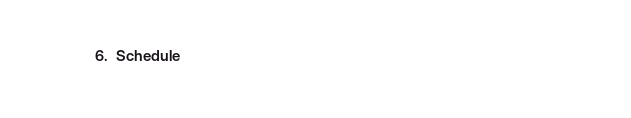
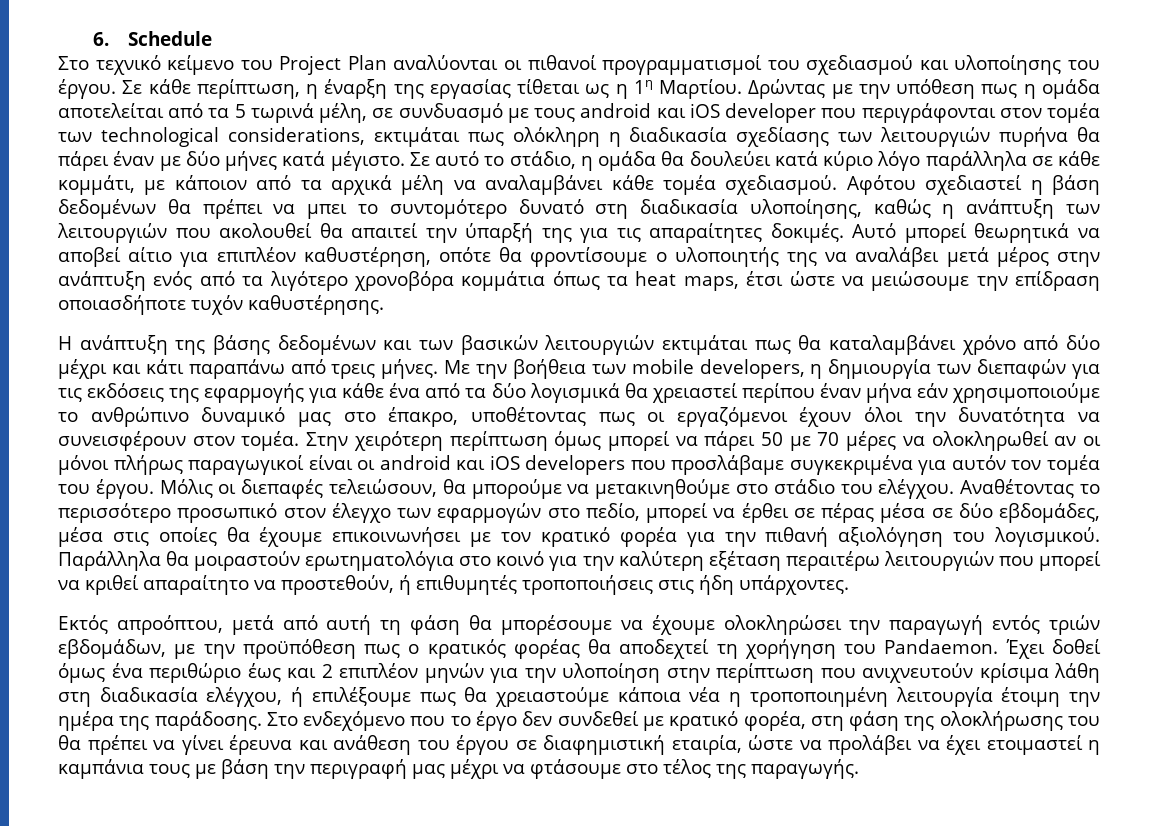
(180, 55) none -> [58,55,1100,75] [58,79,1101,99] [58,103,1101,123] [58,127,1100,147] [58,151,1100,171] [58,175,1100,195] [58,199,1101,219] [57,223,1100,243] [58,247,1101,267] [58,271,1100,291] [58,295,384,315] [58,335,1100,355] [58,359,1100,379] [58,383,1100,403] [58,407,1100,427] [58,431,1102,451] [58,455,1100,475] [58,479,1101,499] [58,503,1100,523] [58,527,1100,547] [58,551,1102,571] [58,575,849,595] [58,615,1100,635] [58,639,1101,659] [58,663,1100,683] [58,687,1100,707] [58,711,1100,731] [58,735,1100,755] [58,759,859,779] // Στο τεχνικό κείμενο του Project Plan αναλύονται οι πιθανοί προγραμματισμοί του σχεδιασμού και υλοποίησης του έργου. Σε κάθε περίπτωση, η έναρξη της εργασίας τίθεται ως η 1η Μαρτίου. Δρώντας με την υπόθεση πως η ομάδα αποτελείται από τα 5 τωρινά μέλη, σε συνδυασμό με τους android και iOS developer που περιγράφονται στον τομέα των technological considerations, εκτιμάται πως ολόκληρη η διαδικασία σχεδίασης των λειτουργιών πυρήνα θα πάρει έναν με δύο μήνες κατά μέγιστο. Σε αυτό το στάδιο, η ομάδα θα δουλεύει κατά κύριο λόγο παράλληλα σε κάθε κομμάτι, με κάποιον από τα αρχικά μέλη να αναλαμβάνει κάθε τομέα σχεδιασμού. Αφότου σχεδιαστεί η βάση δεδομένων θα πρέπει να μπει το συντομότερο δυνατό στη διαδικασία υλοποίησης, καθώς η ανάπτυξη των λειτουργιών που ακολουθεί θα απαιτεί την ύπαρξή της για τις απαραίτητες δοκιμές. Αυτό μπορεί θεωρητικά να αποβεί αίτιο για επιπλέον καθυστέρηση, οπότε θα φροντίσουμε ο υλοποιητής της να αναλάβει μετά μέρος στην ανάπτυξη ενός από τα λιγότερο χρονοβόρα κομμάτια όπως τα heat maps, έτσι ώστε να μειώσουμε την επίδραση οποιασδήποτε τυχόν καθυστέρησης. // Η ανάπτυξη της βάσης δεδομένων και των βασικών λειτουργιών εκτιμάται πως θα καταλαμβάνει χρόνο από δύο μέχρι και κάτι παραπάνω από τρεις μήνες. Με την βοήθεια των mobile developers, η δημιουργία των διεπαφών για τις εκδόσεις της εφαρμογής για κάθε ένα από τα δύο λογισμικά θα χρειαστεί περίπου έναν μήνα εάν χρησιμοποιούμε το ανθρώπινο δυναμικό μας στο έπακρο, υποθέτοντας πως οι εργαζόμενοι έχουν όλοι την δυνατότητα να συνεισφέρουν στον τομέα. Στην χειρότερη περίπτωση όμως μπορεί να πάρει 50 με 70 μέρες να ολοκληρωθεί αν οι μόνοι πλήρως παραγωγικοί είναι οι android και iOS developers που προσλάβαμε συγκεκριμένα για αυτόν τον τομέα του έργου. Μόλις οι διεπαφές τελειώσουν, θα μπορούμε να μετακινηθούμε στο στάδιο του ελέγχου. Αναθέτοντας το περισσότερο προσωπικό στον έλεγχο των εφαρμογών στο πεδίο, μπορεί να έρθει σε πέρας μέσα σε δύο εβδομάδες, μέσα στις οποίες θα έχουμε επικοινωνήσει με τον κρατικό φορέα για την πιθανή αξιολόγηση του λογισμικού. Παράλληλα θα μοιραστούν ερωτηματολόγια στο κοινό για την καλύτερη εξέταση περαιτέρω λειτουργιών που μπορεί να κριθεί απαραίτητο να προστεθούν, ή επιθυμητές τροποποιήσεις στις ήδη υπάρχοντες. // Εκτός απροόπτου, μετά από αυτή τη φάση θα μπορέσουμε να έχουμε ολοκληρώσει την παραγωγή εντός τριών εβδομάδων, με την προϋπόθεση πως ο κρατικός φορέας θα αποδεχτεί τη χορήγηση του Pandaemon. Έχει δοθεί όμως ένα περιθώριο έως και 2 επιπλέον μηνών για την υλοποίηση στην περίπτωση που ανιχνευτούν κρίσιμα λάθη στη διαδικασία ελέγχου, ή επιλέξουμε πως θα χρειαστούμε κάποια νέα η τροποποιημένη λειτουργία έτοιμη την ημέρα της παράδοσης. Στο ενδεχόμενο που το έργο δεν συνδεθεί με κρατικό φορέα, στη φάση της ολοκλήρωσης του θα πρέπει να γίνει έρευνα και ανάθεση του έργου σε διαφημιστική εταιρία, ώστε να προλάβει να έχει ετοιμαστεί η καμπάνια τους με βάση την περιγραφή μας μέχρι να φτάσουμε στο τέλος της παραγωγής.

